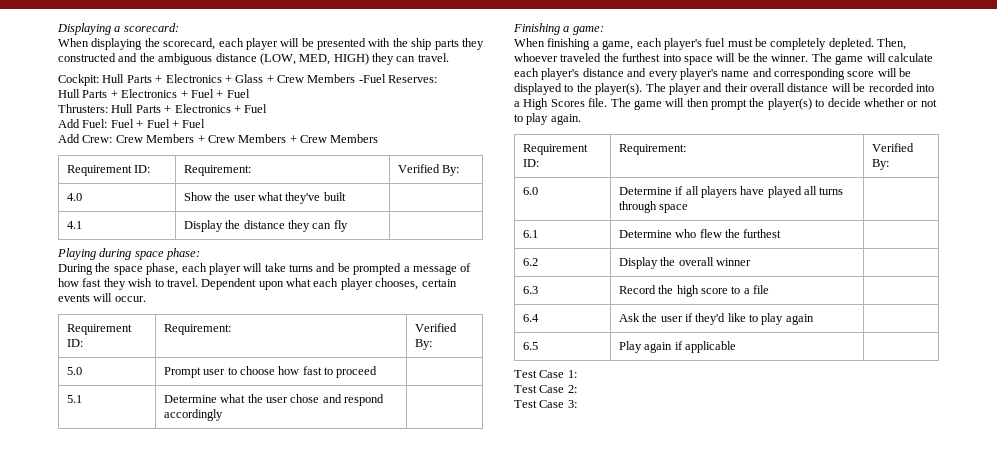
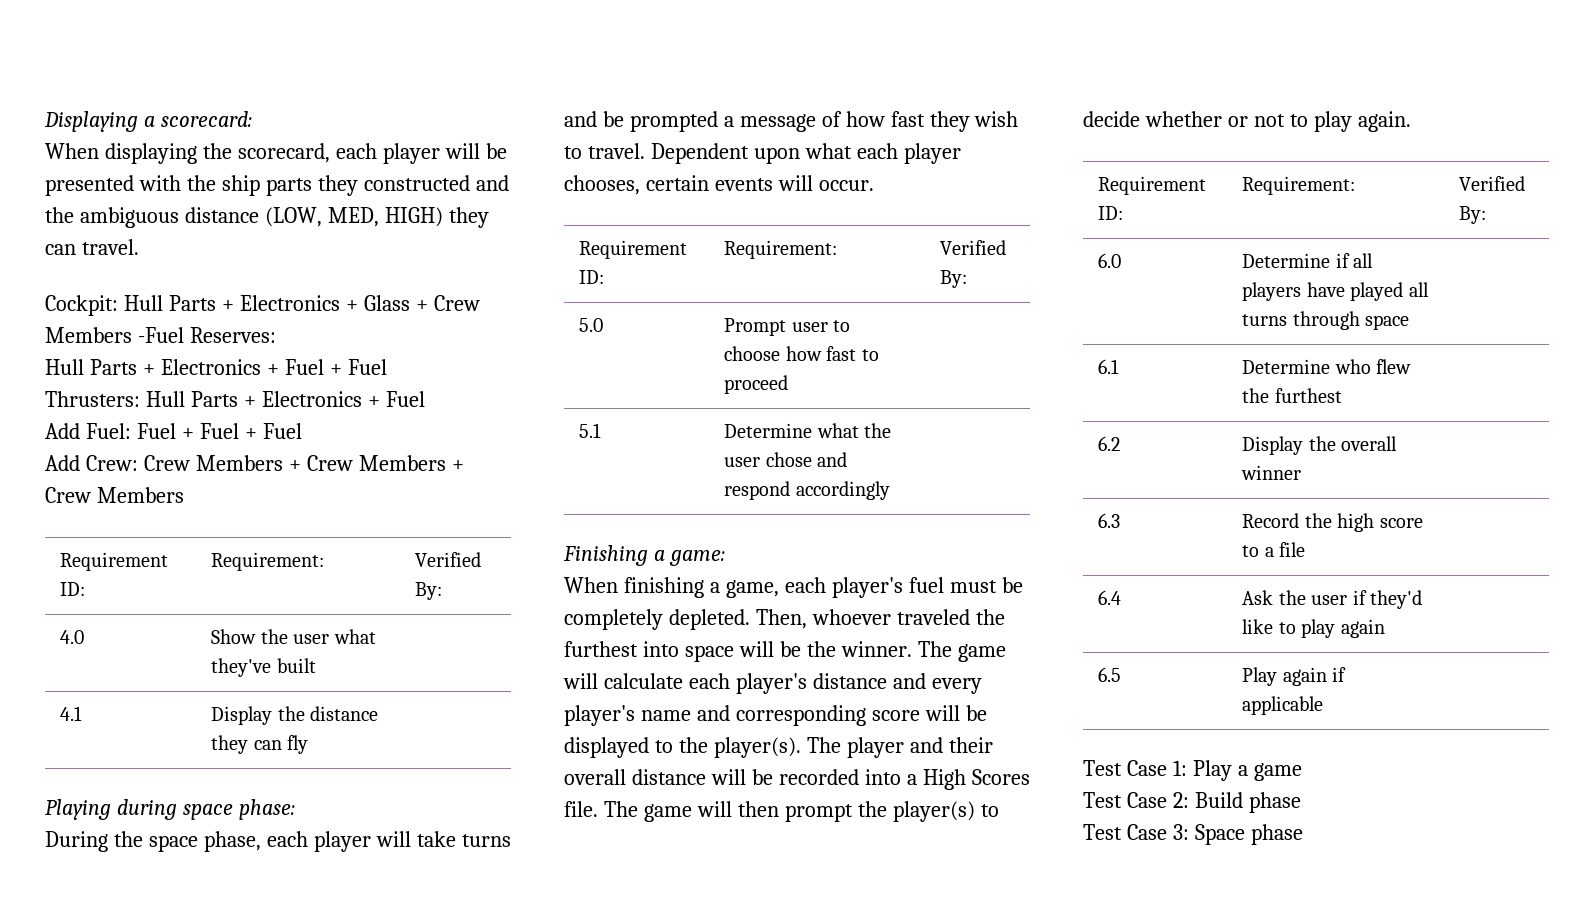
(577, 374) none -> [1192,760,1302,781] Play a game
(577, 389) none -> [1194,792,1301,813] Build phase
(577, 404) none -> [1194,824,1303,845] Space phase

